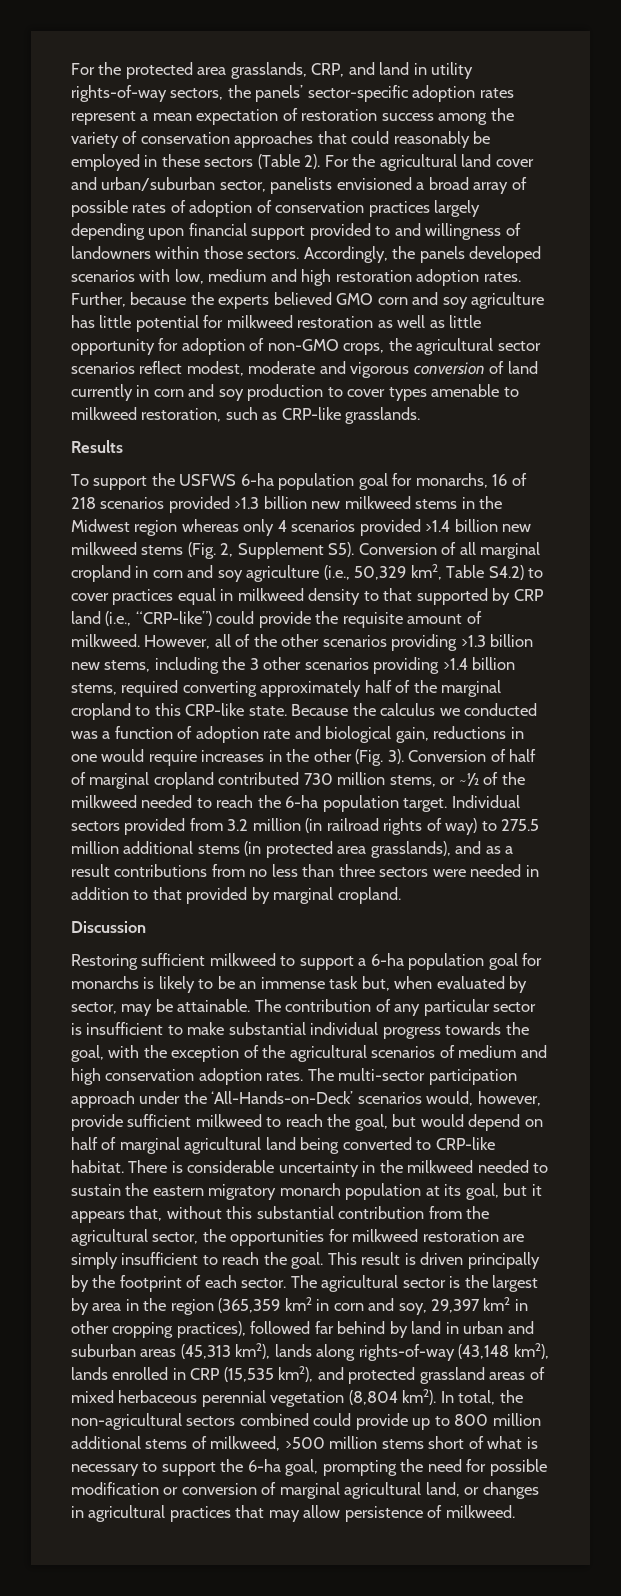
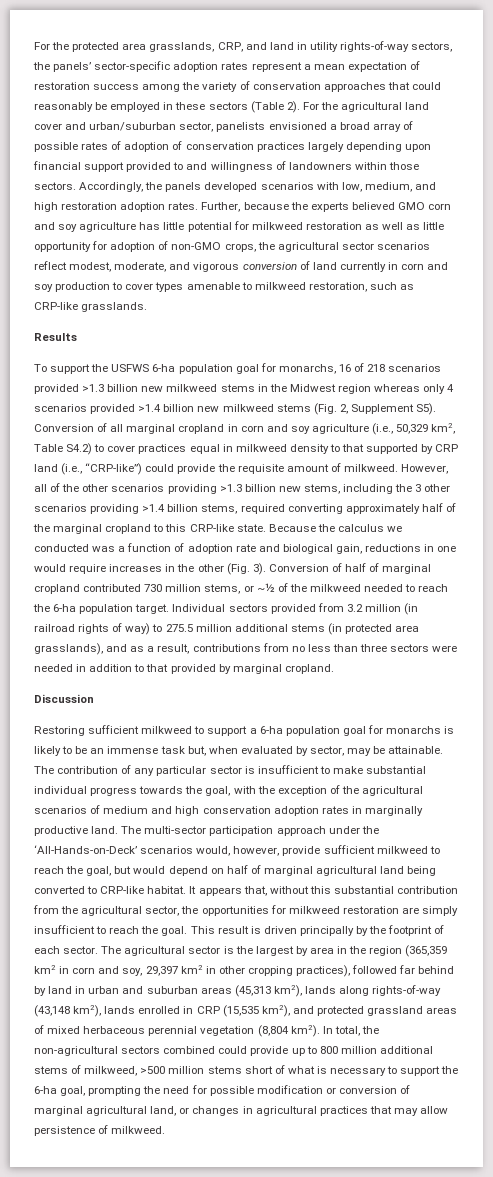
[208,269,267,282] medium -> [364,182,412,192] medium,
[248,361,316,374] moderate -> [114,262,167,272] moderate,
[71,864,110,877] result -> [157,644,190,654] result,
[266,1071,304,1081] rates. -> [321,806,423,816] [34,826,119,836] rates in marginally productive land.
[128,1160,549,1177] [71,1183,542,1200] There is considerable uncertainty in the milkweed needed to sustain the eastern migratory monarch population at its goal, but it -> [189,886,197,894] It

